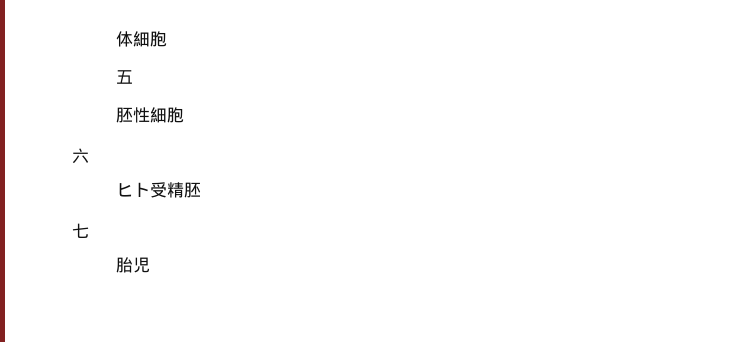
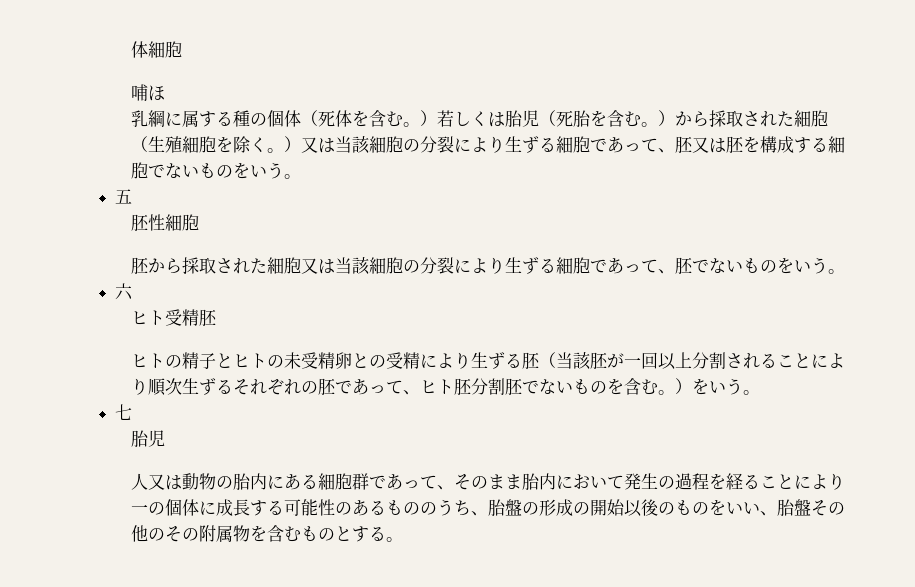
[116,70,134,84] [116,107,185,123] [72,148,89,164] [116,182,202,198] [72,223,89,238] [116,257,151,273] 五 // 胚性細胞 // 六 // ヒト受精胚 // 七 // 胎児 -> [130,84,165,101] [130,110,828,127] [130,136,845,154] [130,162,301,179] [115,189,133,204] [130,214,199,231] [130,257,845,275] [115,283,134,300] [130,309,217,326] [130,352,845,370] [130,378,760,396] [115,404,133,420] [130,430,165,447] [130,473,845,490] [130,499,845,517] [130,525,403,542] 哺ほ // 乳綱に属する種の個体（死体を含む。）若しくは胎児（死胎を含む。）から採取された細胞（生殖細胞を除く。）又は当該細胞の分裂により生ずる細胞であって、胚又は胚を構成する細胞でないものをいう。 // 五 // 胚性細胞 // 胚から採取された細胞又は当該細胞の分裂により生ずる細胞であって、胚でないものをいう。 // 六 // ヒト受精胚 // ヒトの精子とヒトの未受精卵との受精により生ずる胚（当該胚が一回以上分割されることにより順次生ずるそれぞれの胚であって、ヒト胚分割胚でないものを含む。）をいう。 // 七 // 胎児 // 人又は動物の胎内にある細胞群であって、そのまま胎内において発生の過程を経ることにより一の個体に成長する可能性のあるもののうち、胎盤の形成の開始以後のものをいい、胎盤その他のその附属物を含むものとする。

